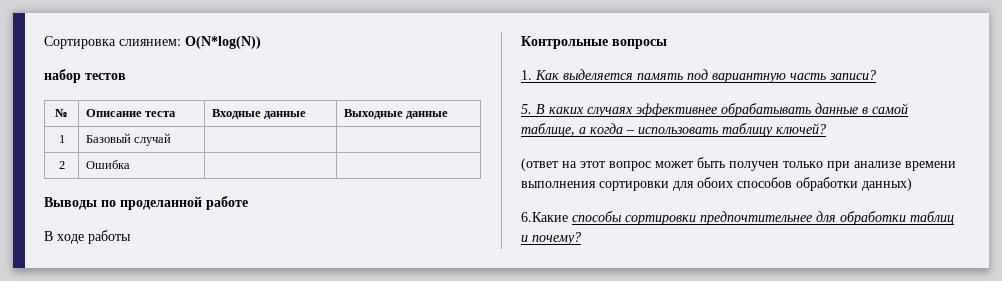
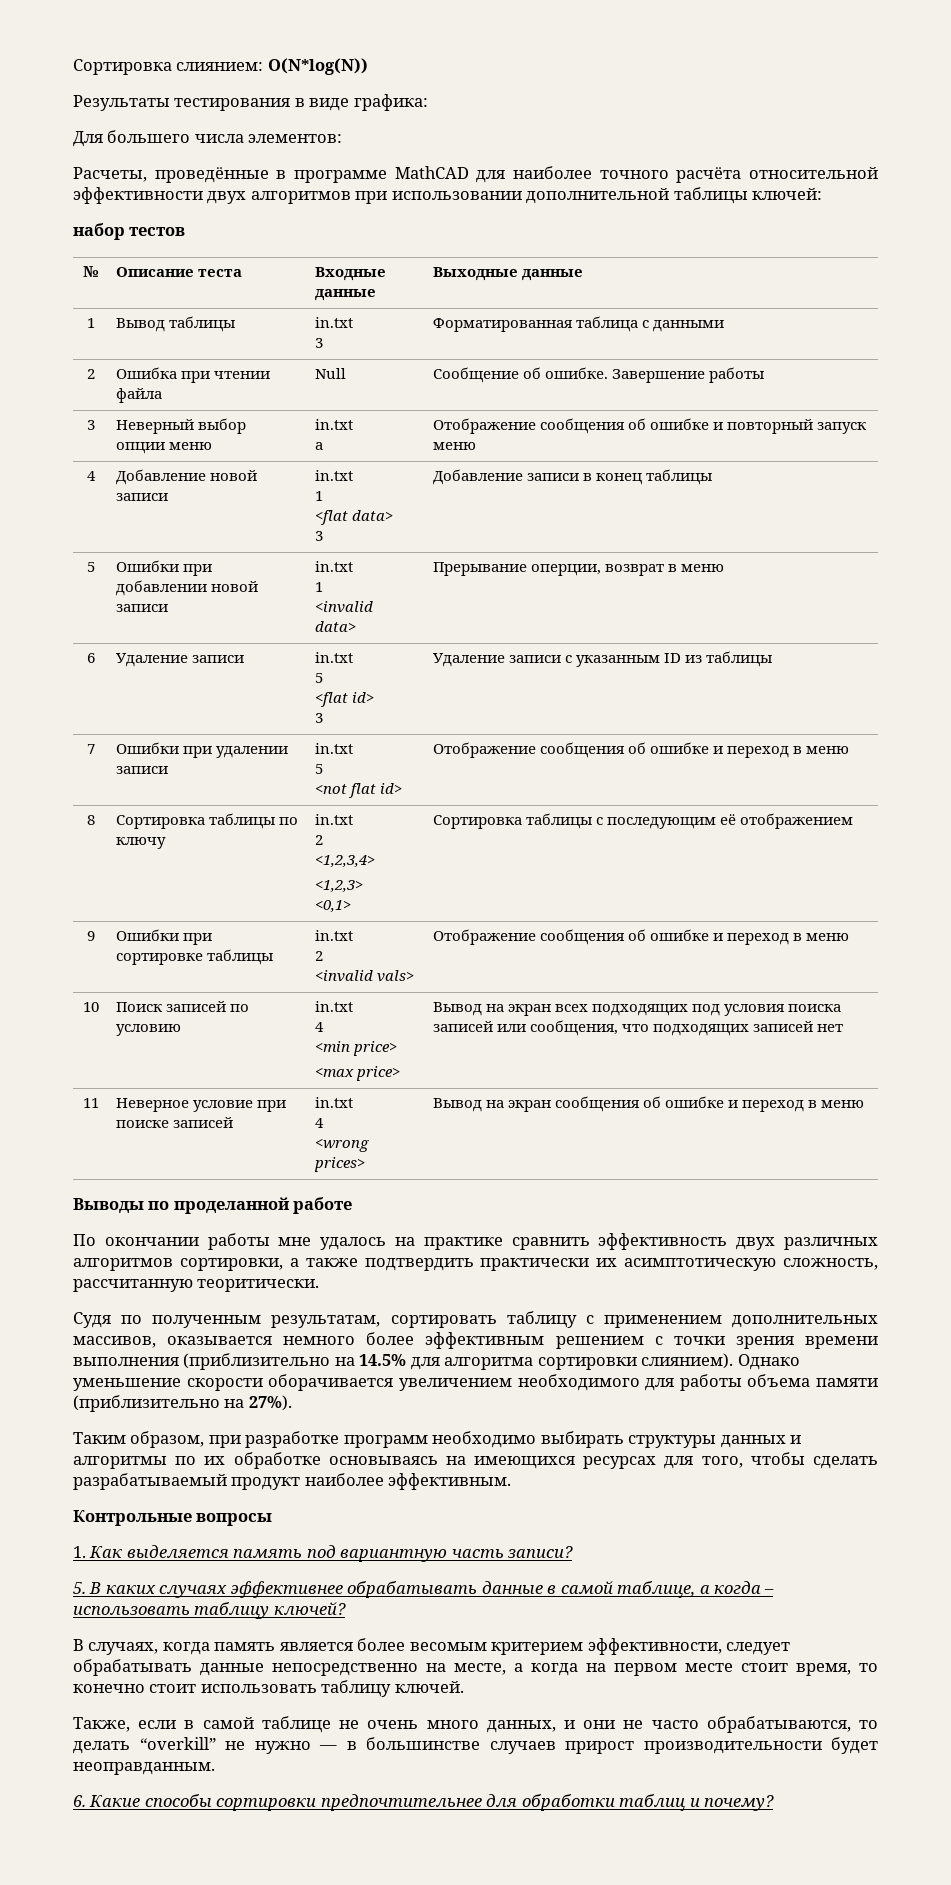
(261, 42) none -> [73,94,428,111] [73,130,343,147] [73,166,878,183] [73,187,823,204] // Результаты тестирования в виде графика: // Для большего числа элементов: // Расчеты, проведённые в программе MathCAD для наиболее точного расчёта относительной эффективности двух алгоритмов при использовании дополнительной таблицы ключей:
[85,133,172,146] [58,161,65,169] [85,160,130,169] Базовый случай | | // 2 | Ошибка | | -> [115,316,235,332] [314,317,353,328] [314,338,323,348] [432,316,725,332] [86,369,95,379] [115,367,271,383] [115,388,162,403] [314,368,346,379] [432,367,765,383] [86,420,95,430] [115,418,246,434] [115,442,212,454] [314,419,353,430] [314,442,323,450] [432,418,868,434] [432,442,476,450] [86,471,96,481] [115,469,257,485] [115,493,168,501] [314,470,353,481] [314,491,323,501] [314,510,393,525] [314,531,323,541] [432,469,713,485] [86,562,95,572] [115,560,212,576] [115,580,258,596] [115,604,168,612] [314,561,353,572] [314,582,323,592] [314,601,373,613] [314,621,356,632] [432,562,725,576] [86,653,95,663] [115,653,244,667] [314,652,353,663] [314,673,323,683] [314,692,374,707] [314,713,323,723] [432,651,773,667] [86,744,95,754] [115,742,289,758] [115,766,168,774] [314,743,353,754] [314,764,323,774] [314,783,403,798] [432,742,850,758] [86,815,95,825] [115,813,299,829] [115,837,166,849] [314,814,353,825] [314,835,323,845] [314,855,375,868] [314,880,363,893] [314,900,351,913] [432,813,854,829] [86,931,95,941] [115,929,212,945] [115,949,273,965] [314,930,353,941] [314,951,323,961] [314,970,414,982] [432,929,850,945] [82,1002,99,1012] [115,1001,250,1012] [115,1024,181,1036] [314,1001,353,1012] [314,1022,324,1032] [314,1041,397,1056] [314,1066,400,1081] [432,1002,842,1016] [432,1020,844,1036] [82,1098,99,1108] [115,1098,287,1112] [115,1117,233,1128] [314,1097,353,1108] [314,1118,324,1128] [314,1138,369,1152] [313,1157,365,1172] [432,1096,865,1112] Вывод таблицы | in.txt // 3 | Форматированная таблица с данными // 2 | Ошибка при чтении файла | Null | Сообщение об ошибке. Завершение работы // 3 | Неверный выбор опции меню | in.txt // a | Отображение сообщения об ошибке и повторный запуск меню // 4 | Добавление новой записи | in.txt // 1 // <flat data> // 3 | Добавление записи в конец таблицы // 5 | Ошибки при добавлении новой записи | in.txt // 1 // <invalid data> | Прерывание оперции, возврат в меню // 6 | Удаление записи | in.txt // 5 // <flat id> // 3 | Удаление записи с указанным ID из таблицы // 7 | Ошибки при удалении записи | in.txt // 5 // <not flat id> | Отображение сообщения об ошибке и переход в меню // 8 | Сортировка таблицы по ключу | in.txt // 2 // <1,2,3,4> // <1,2,3> // <0,1> | Сортировка таблицы с последующим её отображением // 9 | Ошибки при сортировке таблицы | in.txt // 2 // <invalid vals> | Отображение сообщения об ошибке и переход в меню // 10 | Поиск записей по условию | in.txt // 4 // <min price> // <max price> | Вывод на экран всех подходящих под условия поиска записей или сообщения, что подходящих записей нет // 11 | Неверное условие при поиске записей | in.txt // 4 // <wrong prices> | Вывод на экран сообщения об ошибке и переход в меню
[44,230,131,244] В ходе работы -> [73,1233,878,1250] [73,1258,878,1271] [73,1279,320,1292] [73,1311,878,1328] [73,1332,878,1349] [73,1353,800,1370] [73,1374,878,1391] [73,1395,292,1412] [73,1431,802,1448] [73,1452,878,1469] [73,1473,512,1490] По окончании работы мне удалось на практике сравнить эффективность двух различных алгоритмов сортировки, а также подтвердить практически их асимптотическую сложность, рассчитанную теоритически. // Судя по полученным результатам, сортировать таблицу с применением дополнительных массивов, оказывается немного более эффективным решением с точки зрения времени выполнения (приблизительно на 14.5% для алгоритма сортировки слиянием). Однако уменьшение скорости оборачивается увеличением необходимого для работы объема памяти (приблизительно на 27%). // Таким образом, при разработке программ необходимо выбирать структуры данных и алгоритмы по их обработке основываясь на имеющихся ресурсах для того, чтобы сделать разрабатываемый продукт наиболее эффективным.
[521,157,956,171] [521,177,912,191] [521,212,568,222] (ответ на этот вопрос может быть получен только при анализе времени выполнения сортировки для обоих способов обработки данных) // 6.Какие -> [73,1638,791,1655] [73,1659,878,1676] [73,1680,464,1697] [73,1716,878,1733] [73,1737,878,1754] [73,1762,215,1775] [73,1795,141,1807] В случаях, когда память является более весомым критерием эффективности, следует обрабатывать данные непосредственно на месте, а когда на первом месте стоит время, то конечно стоит использовать таблицу ключей. // Также, если в самой таблице не очень много данных, и они не часто обрабатываются, то делать “overkill” не нужно — в большинстве случаев прирост производительности будет неоправданным. // 6. Какие

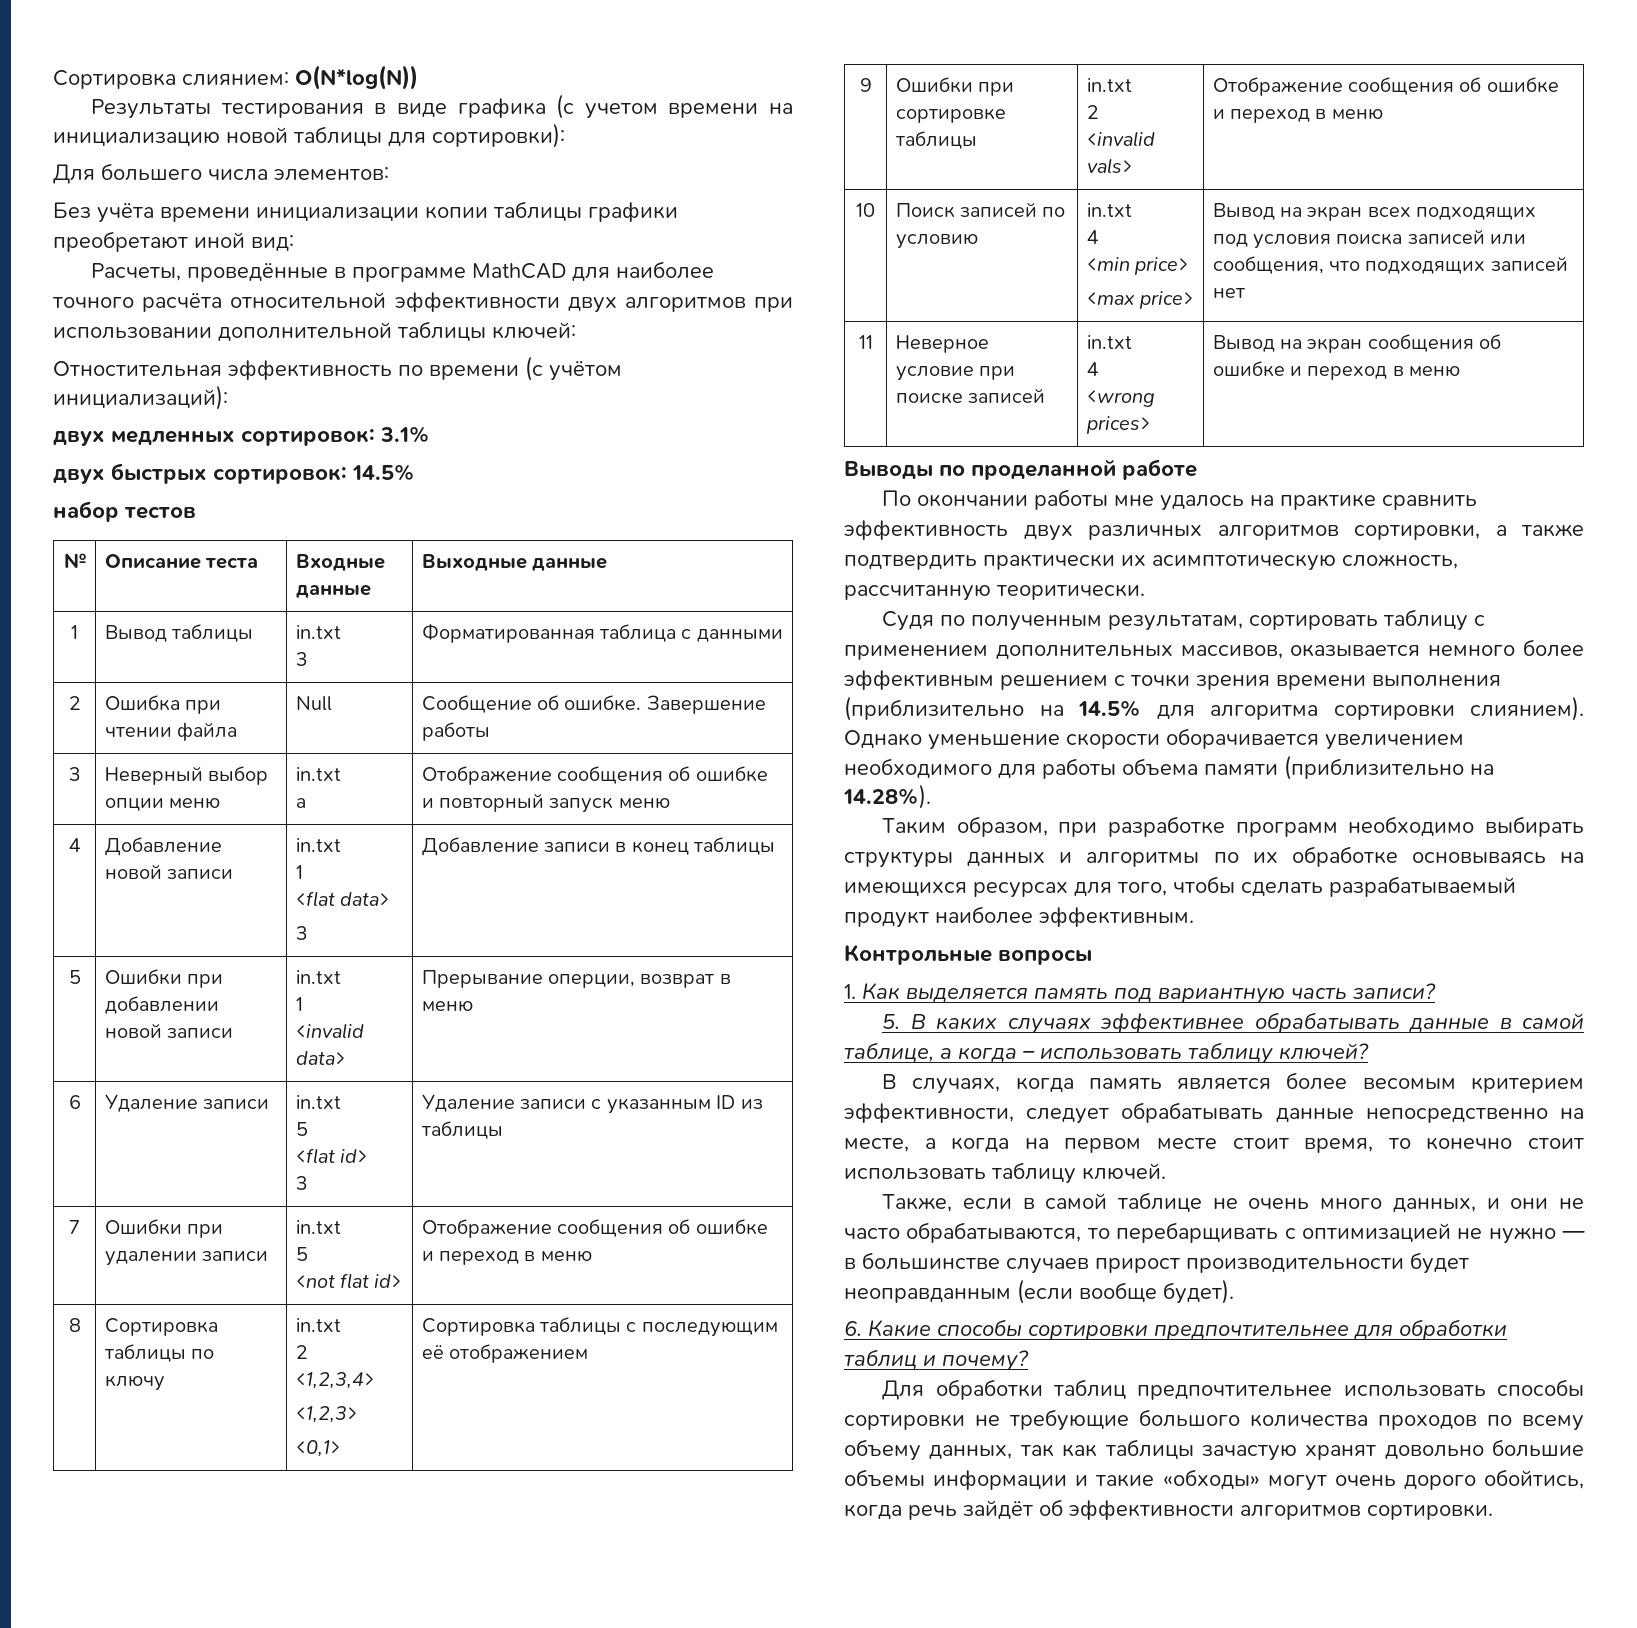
[353,94,428,111] [73,130,343,147] графика: // Для большего числа элементов: -> [457,94,793,119] [53,123,565,148] [53,163,389,184] [53,201,678,223] [53,231,294,252] графика (с учетом времени на инициализацию новой таблицы для сортировки): // Для большего числа элементов: // Без учёта времени инициализации копии таблицы графики преобретают иной вид:
(823, 194) none -> [53,356,622,381] [53,385,228,410] [53,426,430,446] [53,463,415,484] // Отностительная эффективность по времени (с учётом инициализаций): // двух медленных сортировок: 3.1% // двух быстрых сортировок: 14.5%
[248,1395,292,1411] 27%). -> [843,784,931,809] 14.28%).
[73,1737,216,1754] делать “overkill” -> [1116,1222,1451,1243] перебарщивать с оптимизацией
[73,1762,215,1775] неоправданным. -> [844,1279,1234,1304] неоправданным (если вообще будет).
(775, 1803) none -> [882,1379,1584,1400] [844,1409,1584,1431] [844,1439,1584,1461] [844,1469,1584,1491] [844,1499,1493,1520] // Для обработки таблиц предпочтительнее использовать способы сортировки не требующие большого количества проходов по всему объему данных, так как таблицы зачастую хранят довольно большие объемы информации и такие «обходы» могут очень дорого обойтись, когда речь зайдёт об эффективности алгоритмов сортировки.

